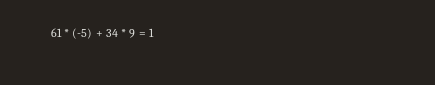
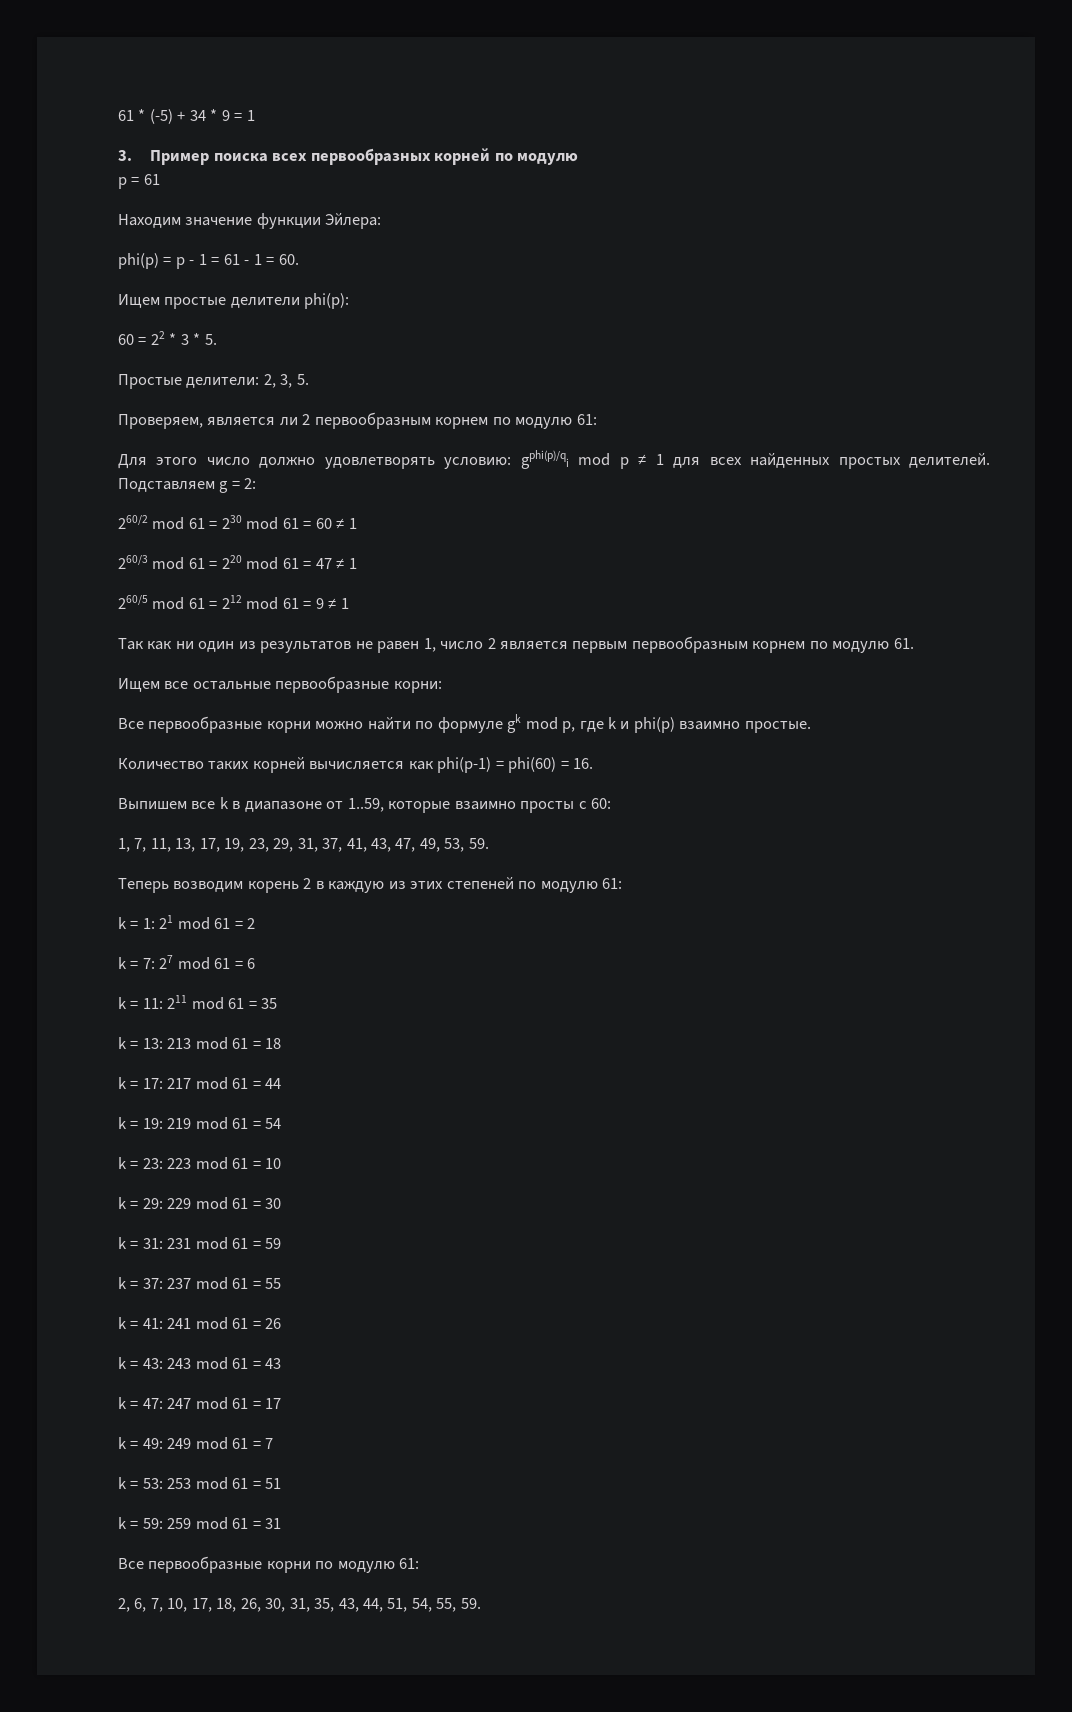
(154, 32) none -> [118,148,579,165] [118,174,160,189] [118,213,382,229] [118,253,299,269] [118,293,350,309] [118,331,217,345] [118,374,309,389] [118,412,597,429] [118,450,991,469] [118,478,257,493] [118,515,357,530] [118,555,357,570] [118,595,349,610] [118,636,914,653] [118,676,442,693] [118,714,811,733] [118,757,594,773] [118,797,612,813] [118,838,489,852] [118,877,623,893] [118,915,256,930] [118,955,256,970] [118,995,278,1010] [118,1037,282,1050] [118,1077,282,1090] [118,1117,282,1130] [118,1157,282,1170] [118,1197,282,1210] [118,1237,282,1250] [118,1277,282,1290] [118,1317,282,1330] [118,1357,282,1370] [118,1397,282,1410] [118,1437,274,1450] [118,1477,282,1490] [118,1517,282,1530] [118,1556,420,1573] [118,1598,481,1612] // 3. Пример поиска всех первообразных корней по модулю // p = 61 // Находим значение функции Эйлера: // phi(p) = p - 1 = 61 - 1 = 60. // Ищем простые делители phi(p): // 60 = 22 * 3 * 5. // Простые делители: 2, 3, 5. // Проверяем, является ли 2 первообразным корнем по модулю 61: // Для этого число должно удовлетворять условию: gphi(p)/qi mod p ≠ 1 для всех найденных простых делителей. Подставляем g = 2: // 260/2 mod 61 = 230 mod 61 = 60 ≠ 1 // 260/3 mod 61 = 220 mod 61 = 47 ≠ 1 // 260/5 mod 61 = 212 mod 61 = 9 ≠ 1 // Так как ни один из результатов не равен 1, число 2 является первым первообразным корнем по модулю 61. // Ищем все остальные первообразные корни: // Все первообразные корни можно найти по формуле gk mod p, где k и phi(p) взаимно простые. // Количество таких корней вычисляется как phi(p-1) = phi(60) = 16. // Выпишем все k в диапазоне от 1..59, которые взаимно просты с 60: // 1, 7, 11, 13, 17, 19, 23, 29, 31, 37, 41, 43, 47, 49, 53, 59. // Теперь возводим корень 2 в каждую из этих степеней по модулю 61: // k = 1: 21 mod 61 = 2 // k = 7: 27 mod 61 = 6 // k = 11: 211 mod 61 = 35 // k = 13: 213 mod 61 = 18 // k = 17: 217 mod 61 = 44 // k = 19: 219 mod 61 = 54 // k = 23: 223 mod 61 = 10 // k = 29: 229 mod 61 = 30 // k = 31: 231 mod 61 = 59 // k = 37: 237 mod 61 = 55 // k = 41: 241 mod 61 = 26 // k = 43: 243 mod 61 = 43 // k = 47: 247 mod 61 = 17 // k = 49: 249 mod 61 = 7 // k = 53: 253 mod 61 = 51 // k = 59: 259 mod 61 = 31 // Все первообразные корни по модулю 61: // 2, 6, 7, 10, 17, 18, 26, 30, 31, 35, 43, 44, 51, 54, 55, 59.

